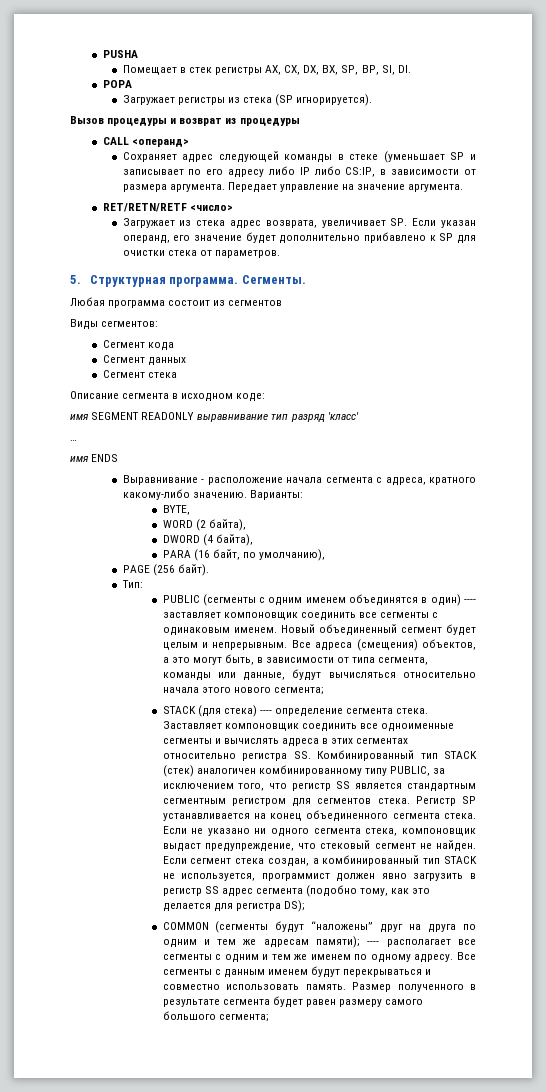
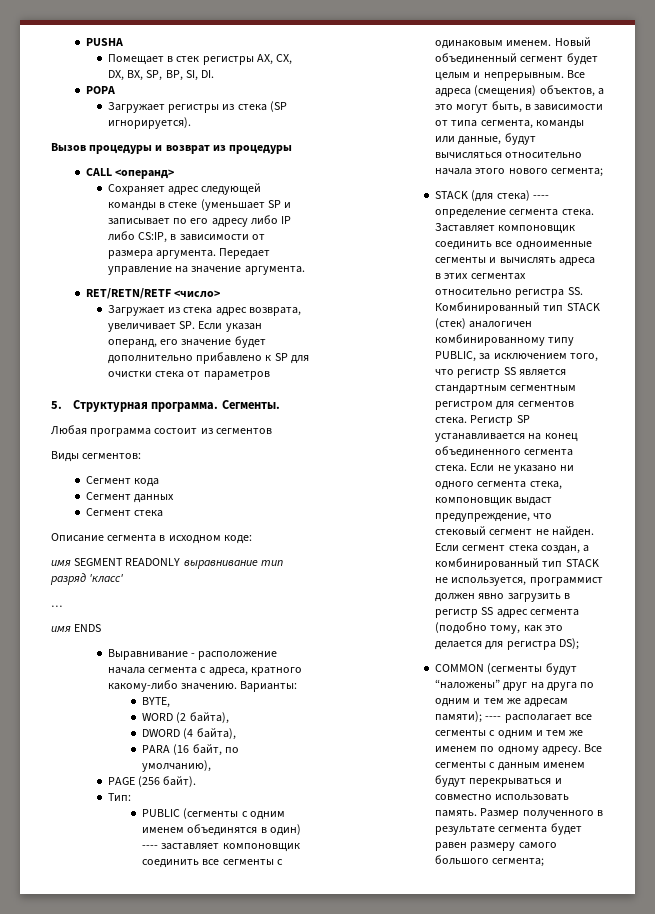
[214,250,280,258] параметров. -> [203,371,270,380] параметров

